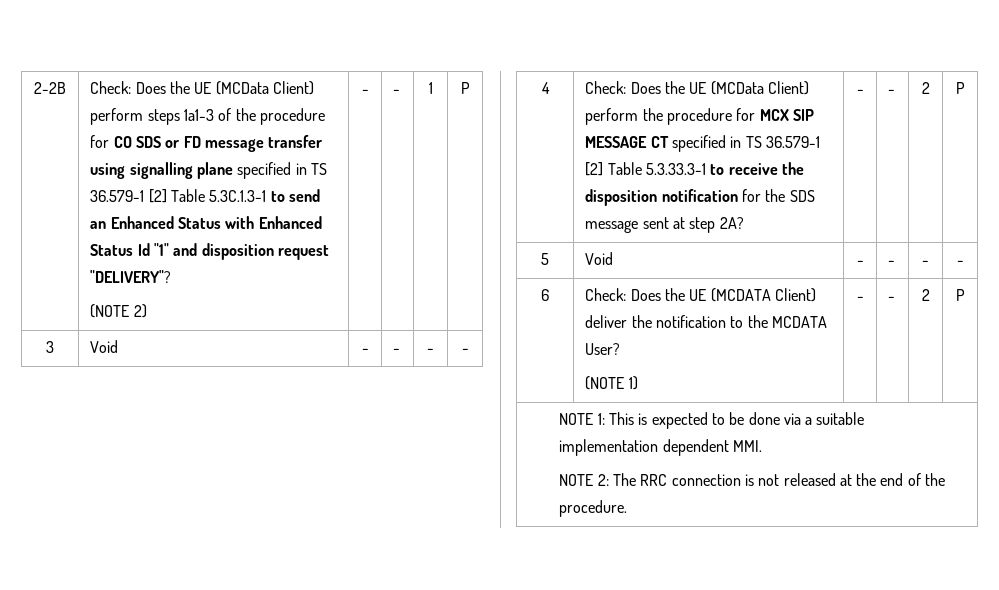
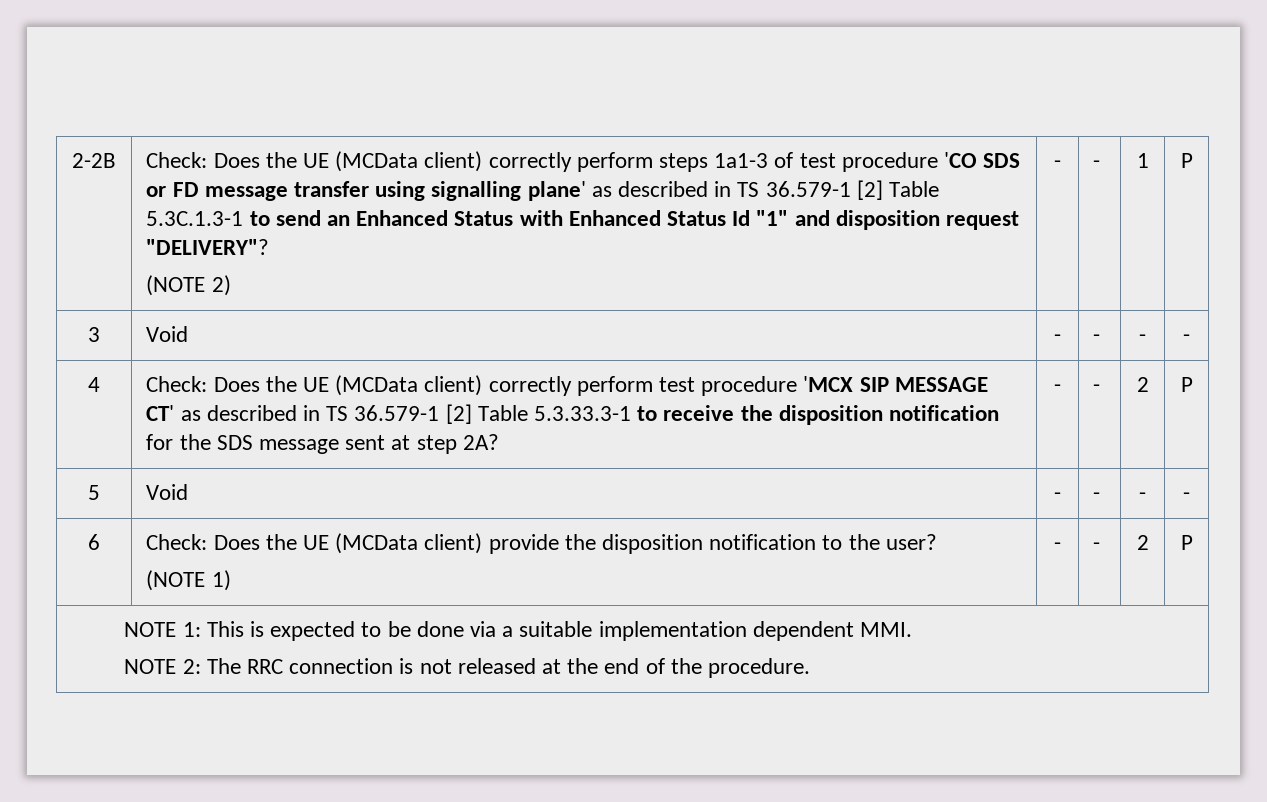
[272,81,314,95] Client) -> [424,151,572,172] client) correctly
[235,108,325,125] [90,135,132,148] the procedure for CO -> [799,152,978,172] test procedure 'CO
[196,162,292,179] plane specified -> [527,181,708,201] plane' as described
[767,81,809,95] [585,108,814,125] [585,135,726,152] Client) perform the procedure for MCX SIP MESSAGE CT specified -> [424,375,988,396] [146,405,297,421] client) correctly perform test procedure 'MCX SIP MESSAGE CT' as described
[710,288,816,302] [585,315,652,328] (MCDATA Client) deliver the -> [335,533,703,554] (MCData client) provide the disposition
[771,316,827,328] [585,343,621,355] MCDATA User? -> [885,534,937,550] user?

